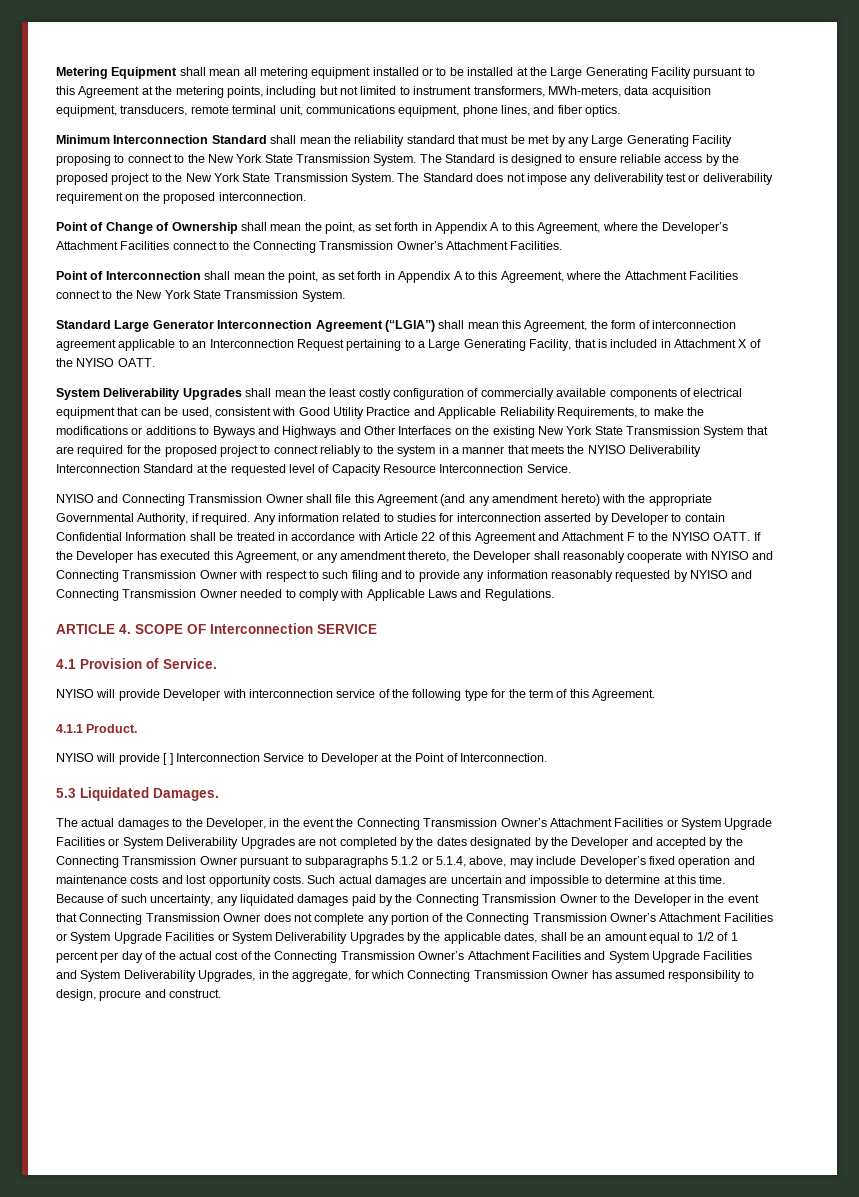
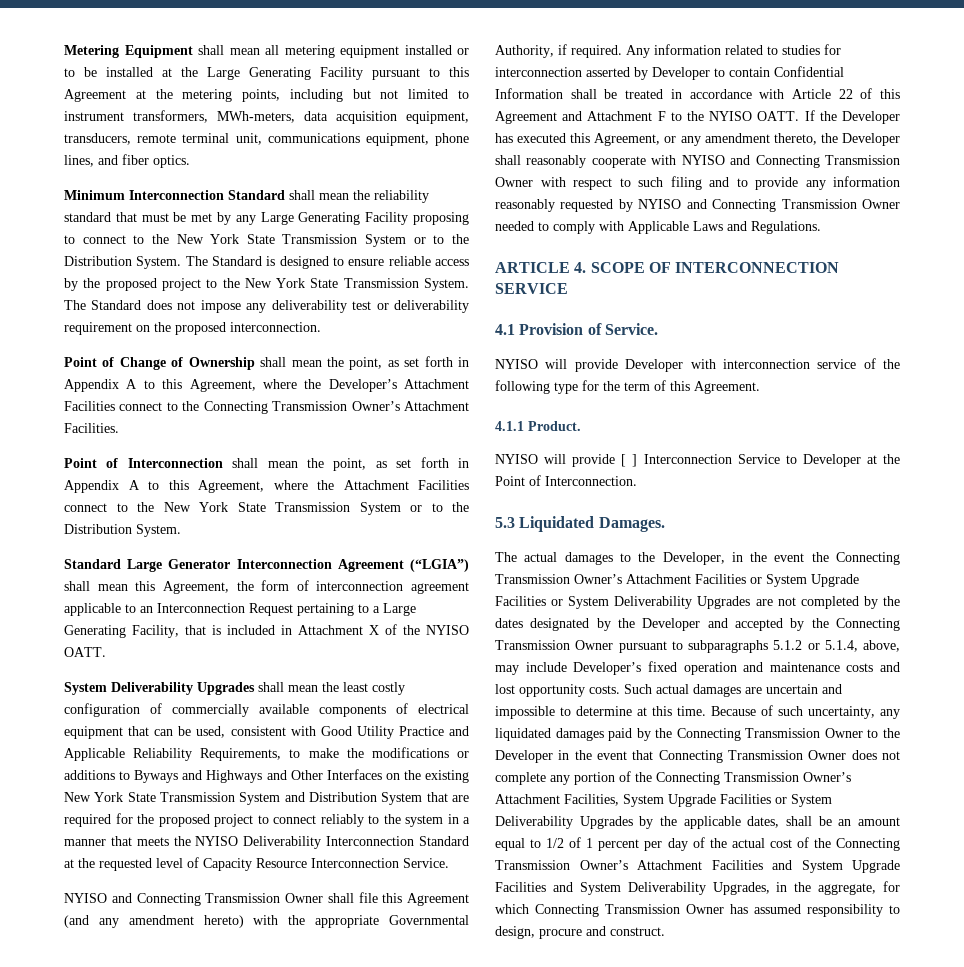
(370, 158) none -> [365,234,469,247] [64,256,132,266] System or to the Distribution
(299, 294) none -> [359,502,469,515] [64,524,132,534] System or to the Distribution
(744, 432) none -> [284,792,423,805] and Distribution System
[210,623,313,634] Interconnection -> [675,262,840,273] INTERCONNECTION
[723,913,773,922] [56,933,67,941] Facilities or -> [564,794,619,806] Facilities,

